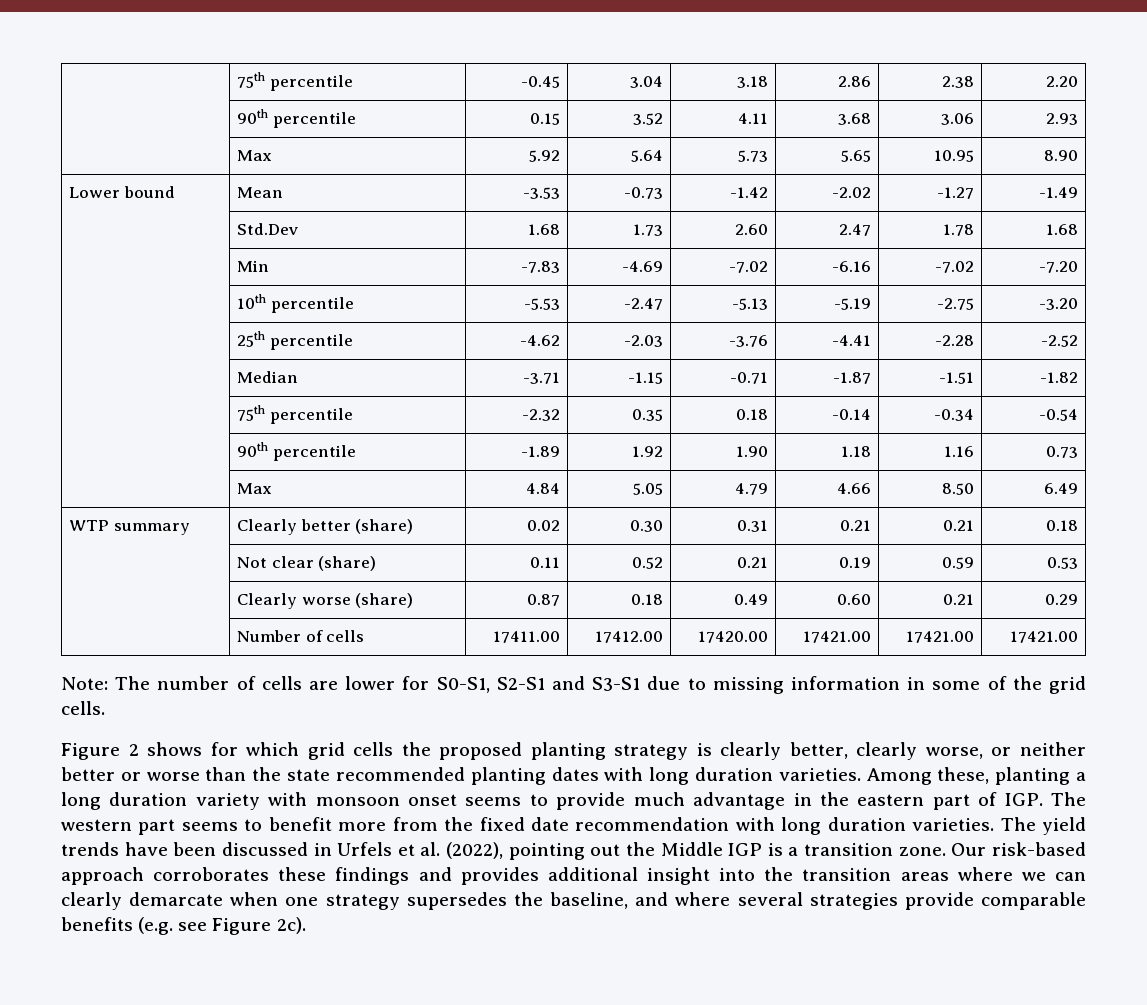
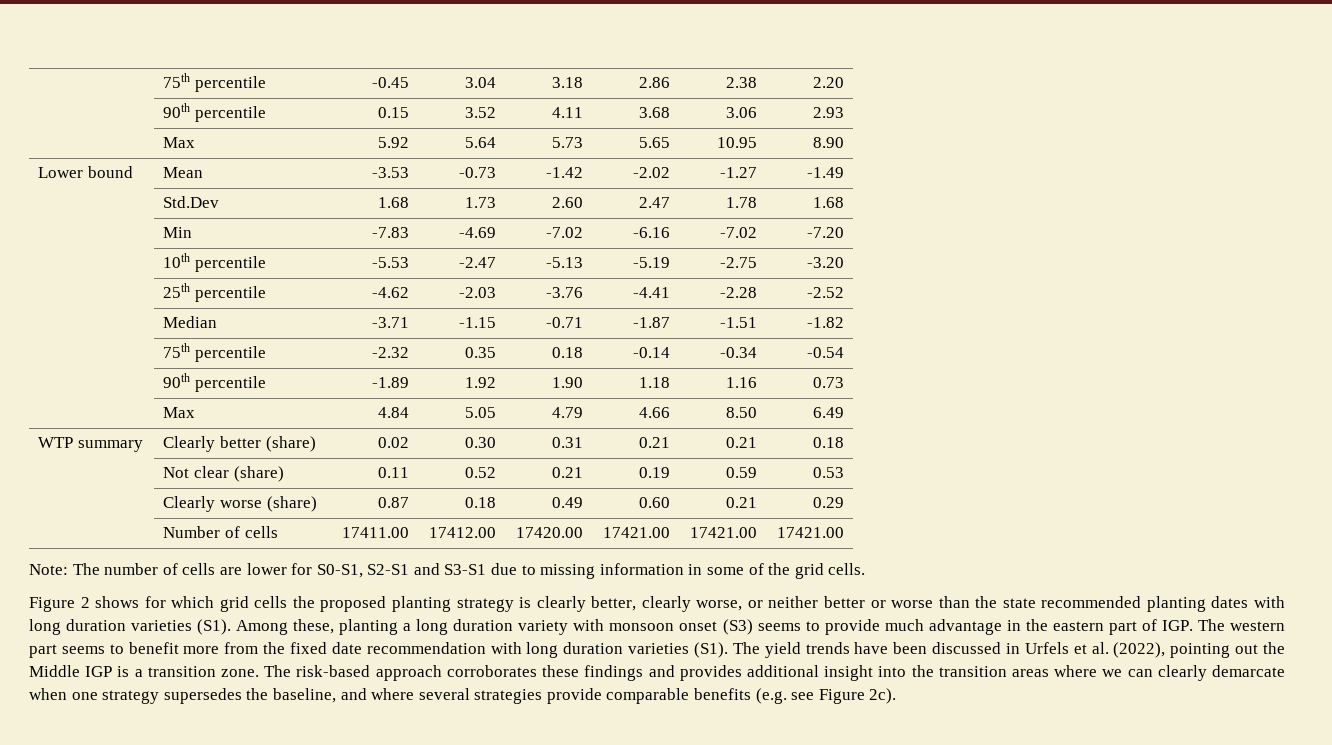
[778,768,861,781] varieties. -> [131,619,232,635] varieties (S1).
(458, 800) none -> [722,619,753,635] (S3)
[912,818,995,831] varieties. -> [628,642,728,658] varieties (S1).
[951,843,987,856] Our -> [264,665,292,677] The

